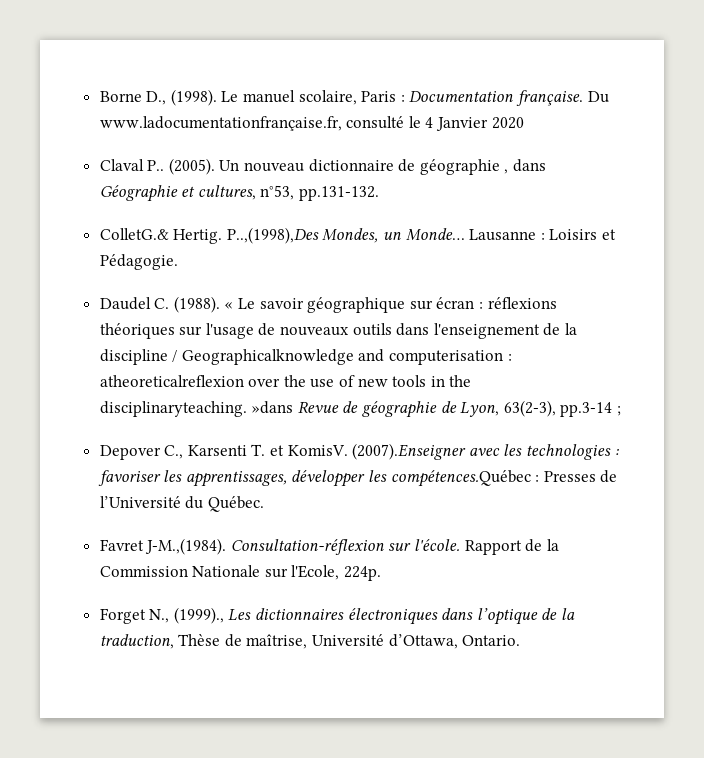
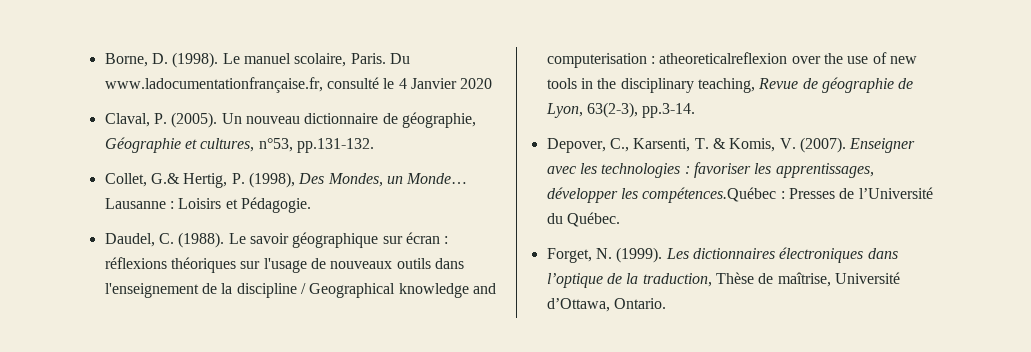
[99,91,167,105] Borne D., -> [104,53,168,67] Borne, D.
[361,90,584,106] Paris : Documentation française. -> [350,53,386,64] Paris.
[99,159,165,171] Claval P.. -> [104,113,167,127] Claval, P.
[419,159,547,175] géographie , dans -> [401,112,476,128] géographie,
[99,227,319,244] ColletG.& Hertig. P..,(1998),Des -> [104,172,325,188] Collet, G.& Hertig, P. (1998), Des
[99,297,151,310] Daudel -> [104,233,155,247] Daudel,
[224,302,234,309] « -> (225, 240) none
[181,349,354,365] Geographicalknowledge -> [309,283,469,298] Geographical knowledge
[99,401,294,417] disciplinaryteaching. »dans -> [620,78,755,93] disciplinary teaching,
[560,402,622,417] [99,443,467,460] pp.3-14 ; // Depover C., Karsenti T. et KomisV. (2007).Enseigner -> [642,103,696,118] [546,137,916,153] pp.3-14. // Depover, C., Karsenti, T. & Komis, V. (2007). Enseigner
[99,538,559,555] [99,565,382,581] [99,607,224,624] Favret J-M.,(1984). Consultation-réflexion sur l'école. Rapport de la Commission Nationale sur l'Ecole, 224p. // Forget N., (1999)., -> [546,247,663,263] Forget, N. (1999).

